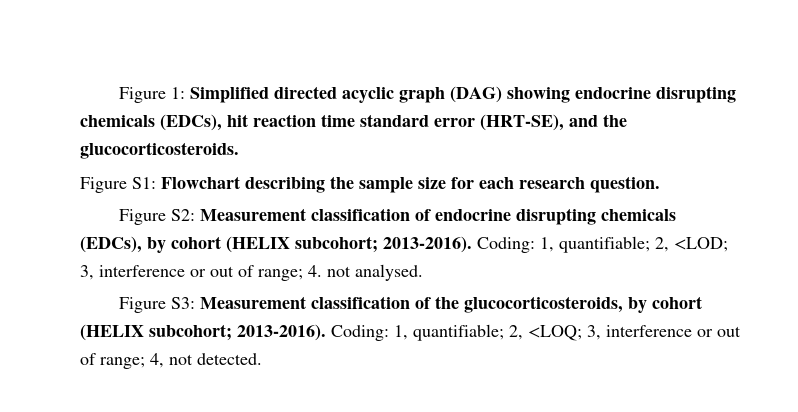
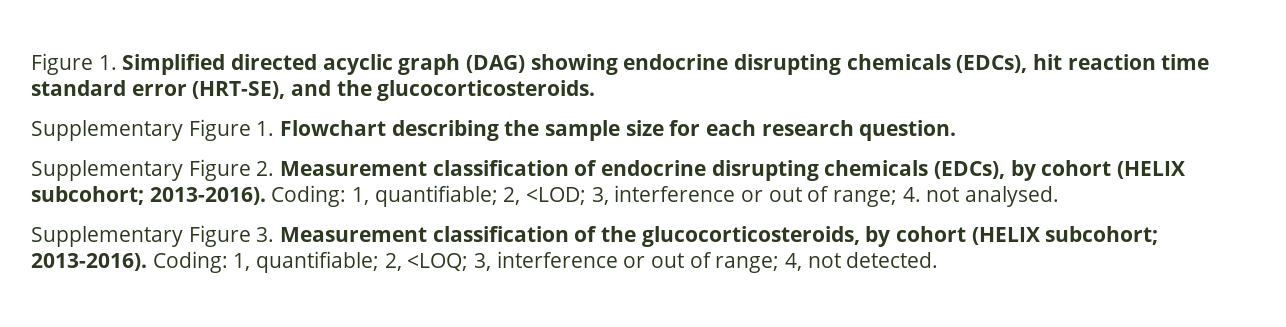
[118,87,185,103] Figure 1: -> [31,53,117,75] Figure 1.
[80,177,156,193] Figure S1: -> [31,119,275,141] Supplementary Figure 1.
[118,209,195,225] Figure S2: -> [31,159,275,181] Supplementary Figure 2.
[118,297,195,313] Figure S3: -> [31,225,275,247] Supplementary Figure 3.

